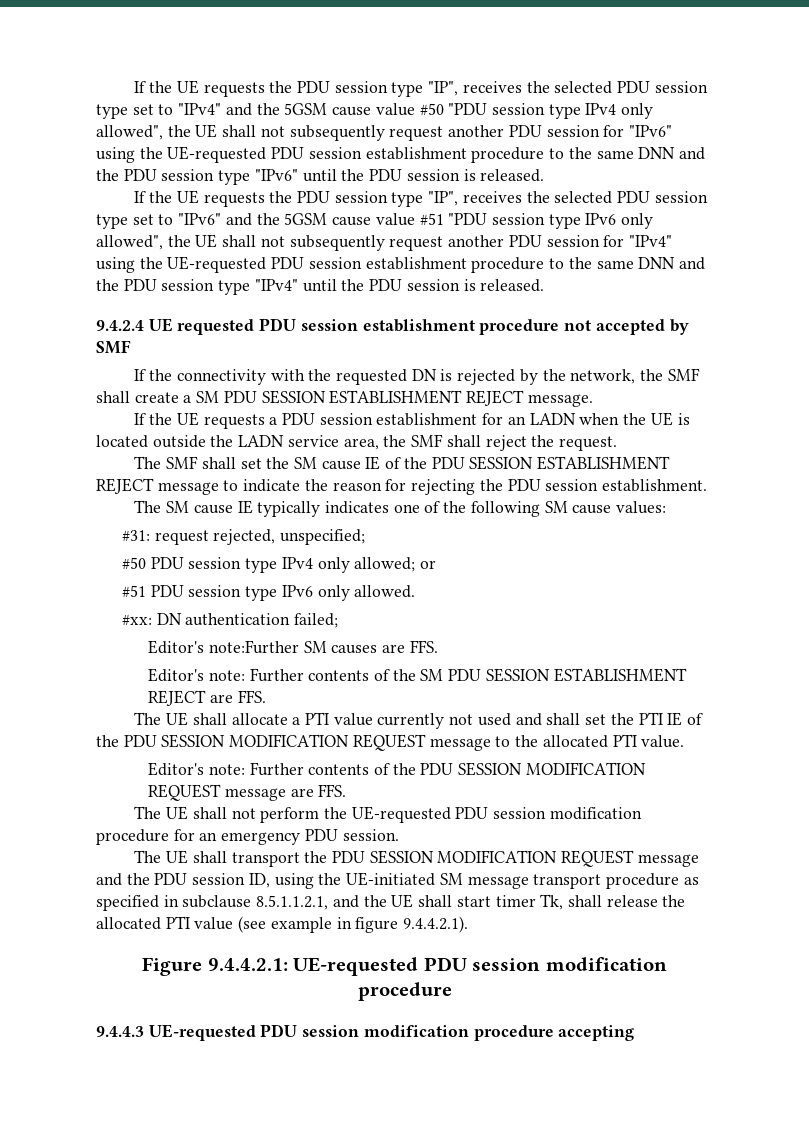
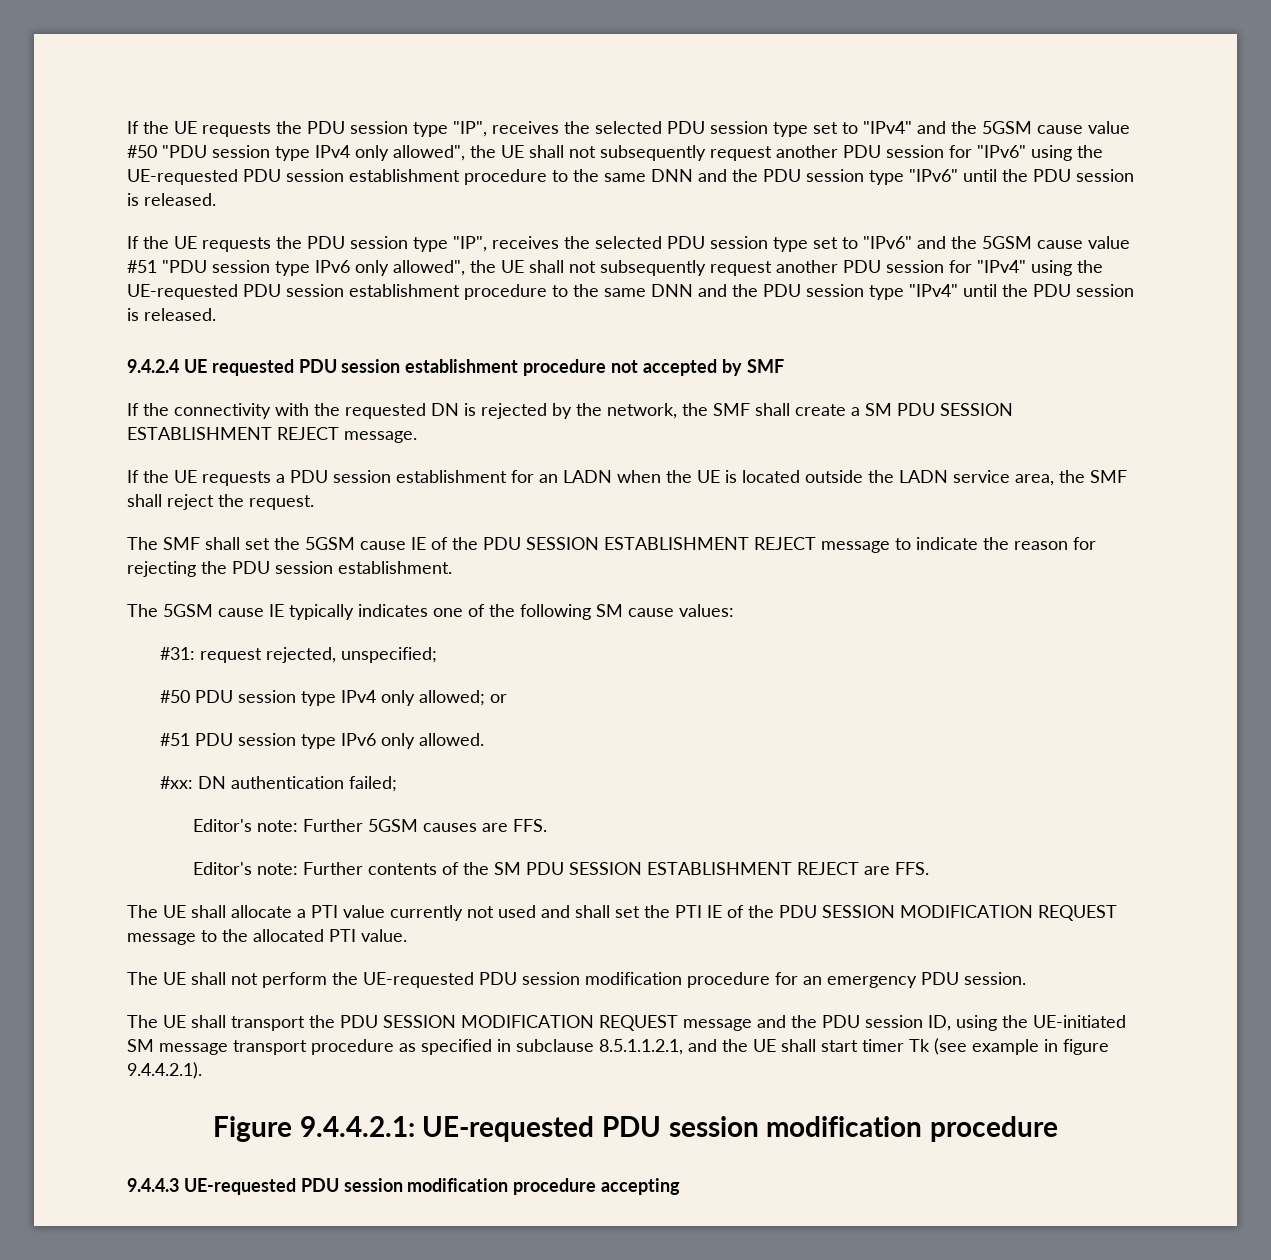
[294,457,318,469] SM -> [305,537,355,550] 5GSM
[166,501,190,513] SM -> [163,604,213,617] 5GSM
[208,640,327,654] note:Further SM -> [257,819,419,832] note: Further 5GSM
[148,762,646,776] [148,784,347,801] // Editor's note: Further contents of the PDU SESSION MODIFICATION REQUEST message are FFS. -> (407, 935) none
[540,894,686,910] [96,916,234,930] Tk, shall release the allocated PTI value -> [909,1039,930,1052] Tk

